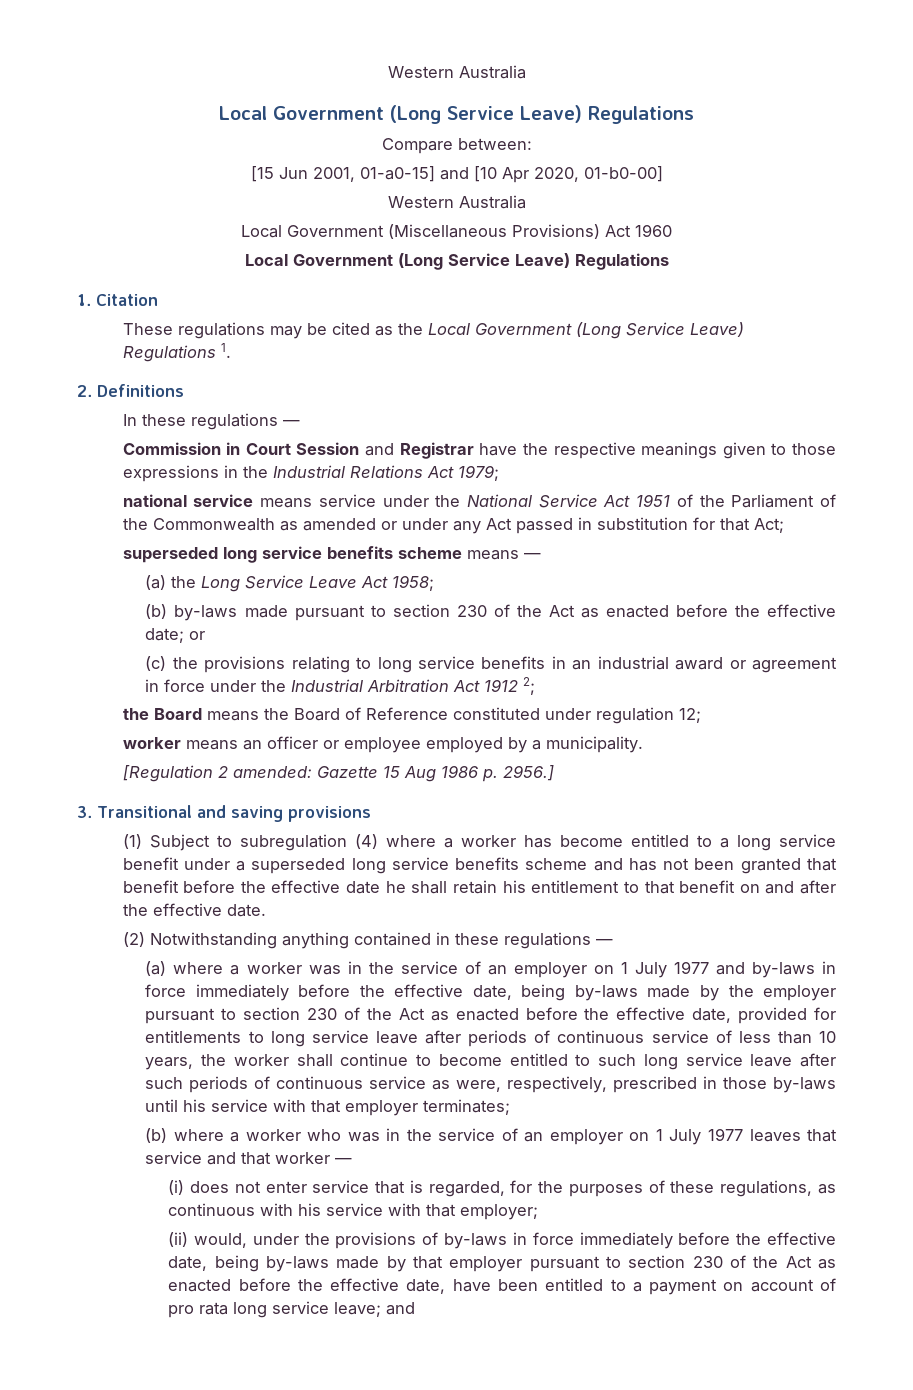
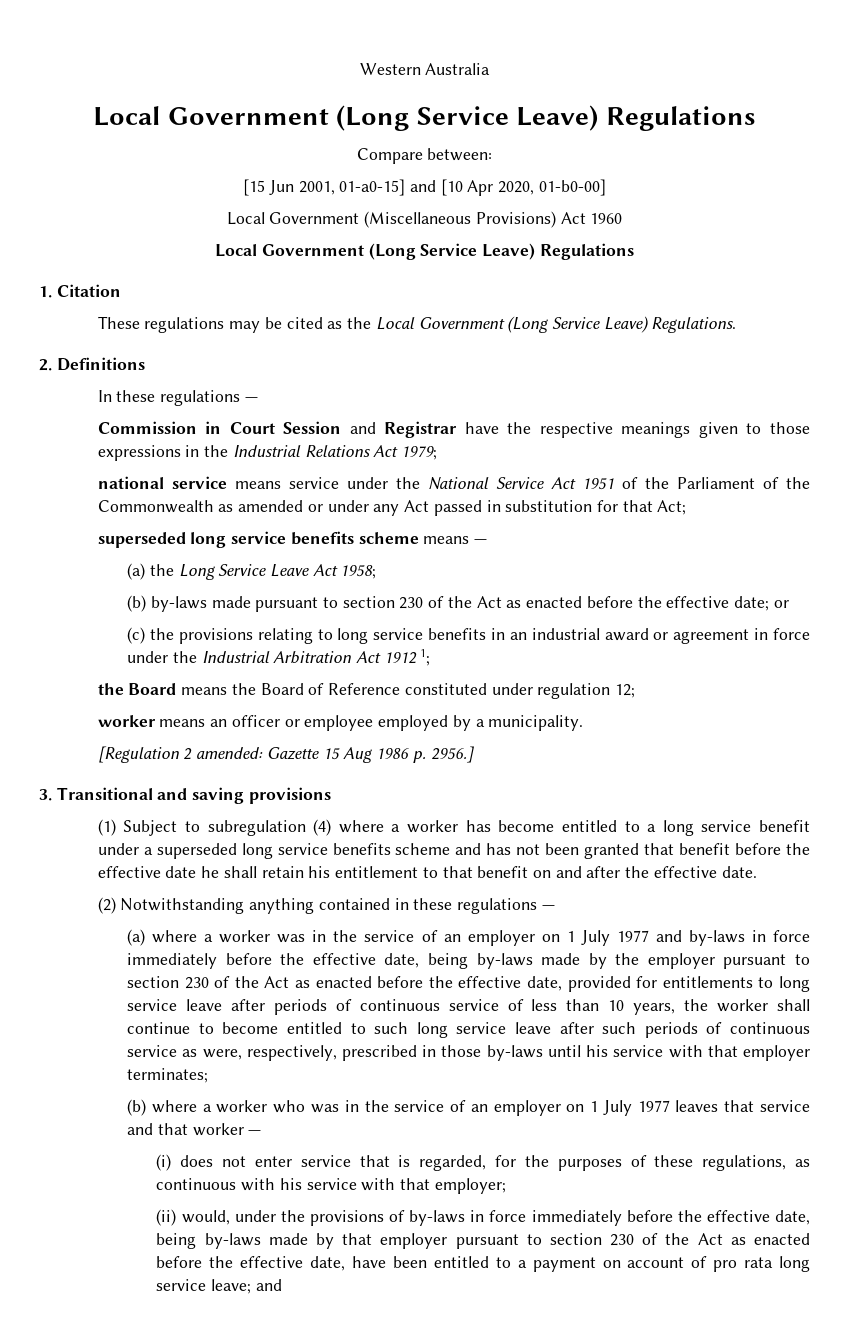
[387,195,526,209] // Western Australia -> (606, 187) none
[122,343,231,362] Regulations 1. -> [651,317,737,333] Regulations.
[523,677,536,695] 2; -> [420,649,431,666] 1;

